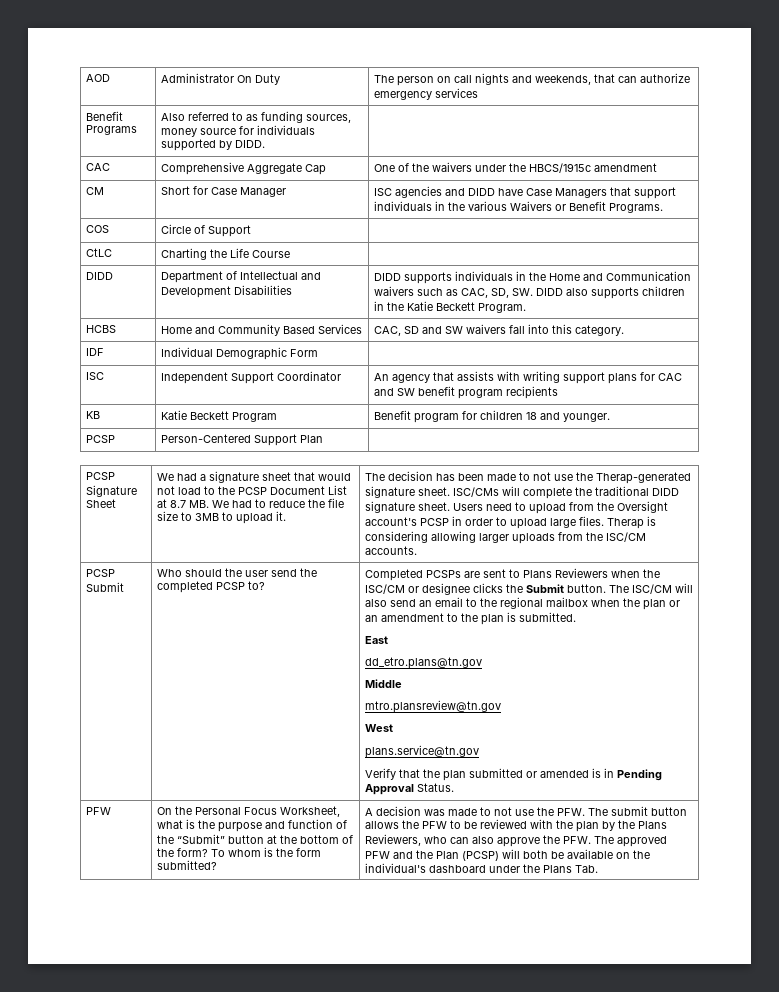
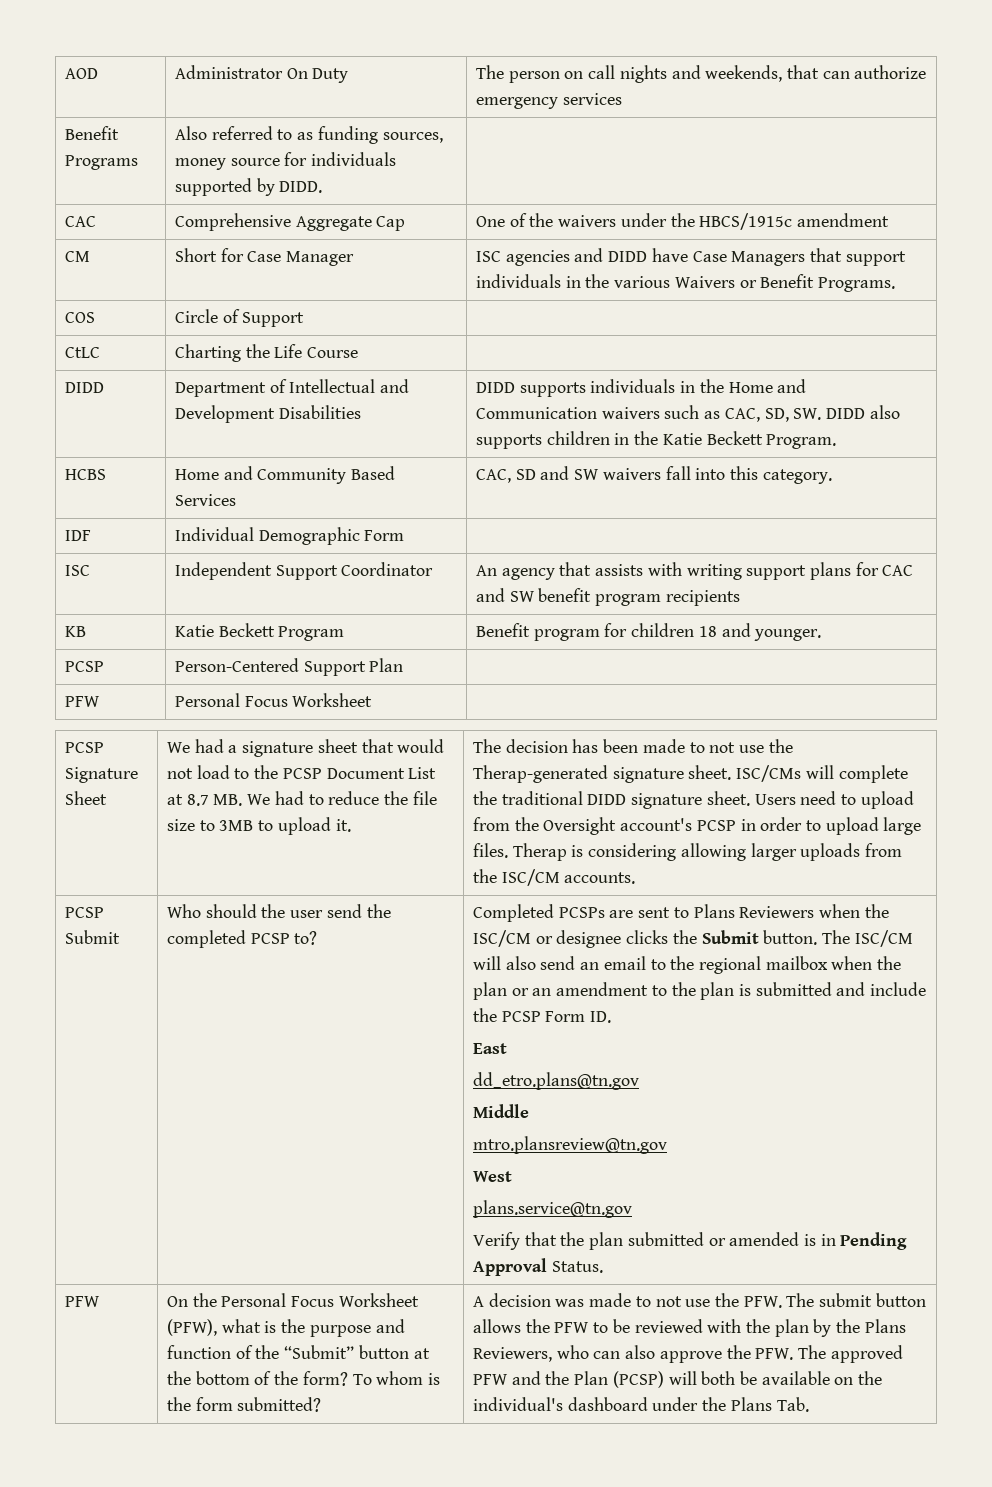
(323, 439) none -> [64,696,100,707] [174,693,373,707] // PFW | Personal Focus Worksheet |
[518,612,576,622] submitted. -> [755,982,927,996] [472,1008,612,1023] submitted and include the PCSP Form ID.
[279,806,340,817] Worksheet, -> [338,1293,419,1307] [166,1319,217,1336] Worksheet (PFW),

